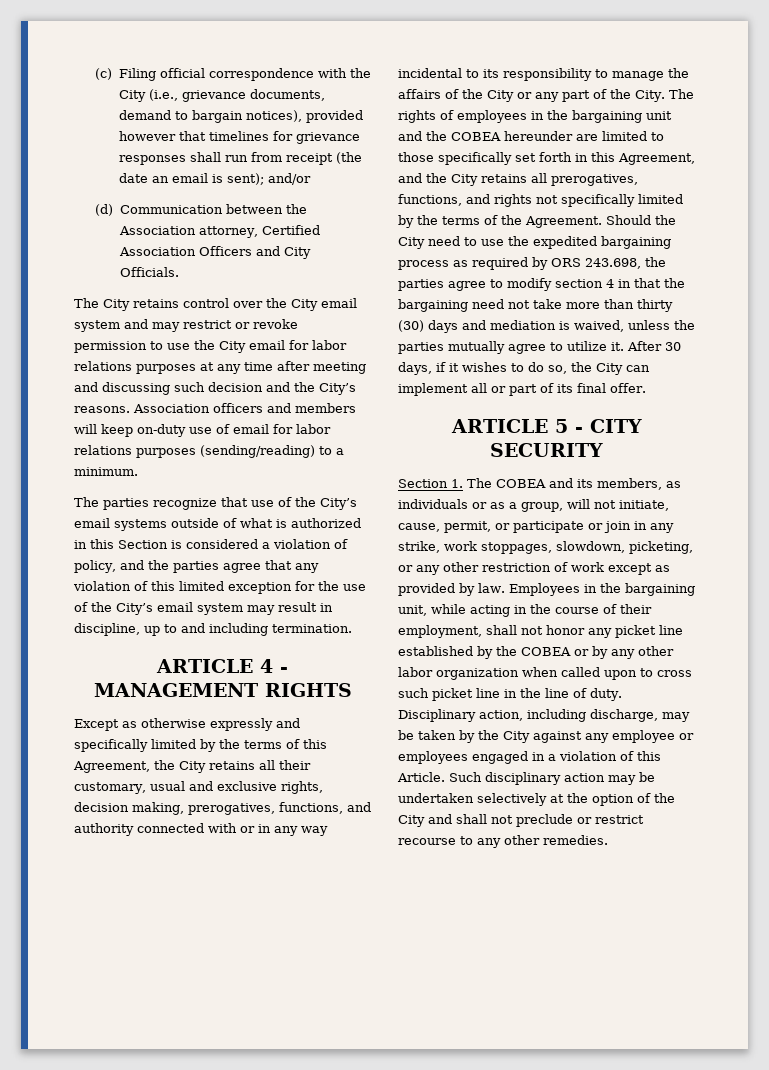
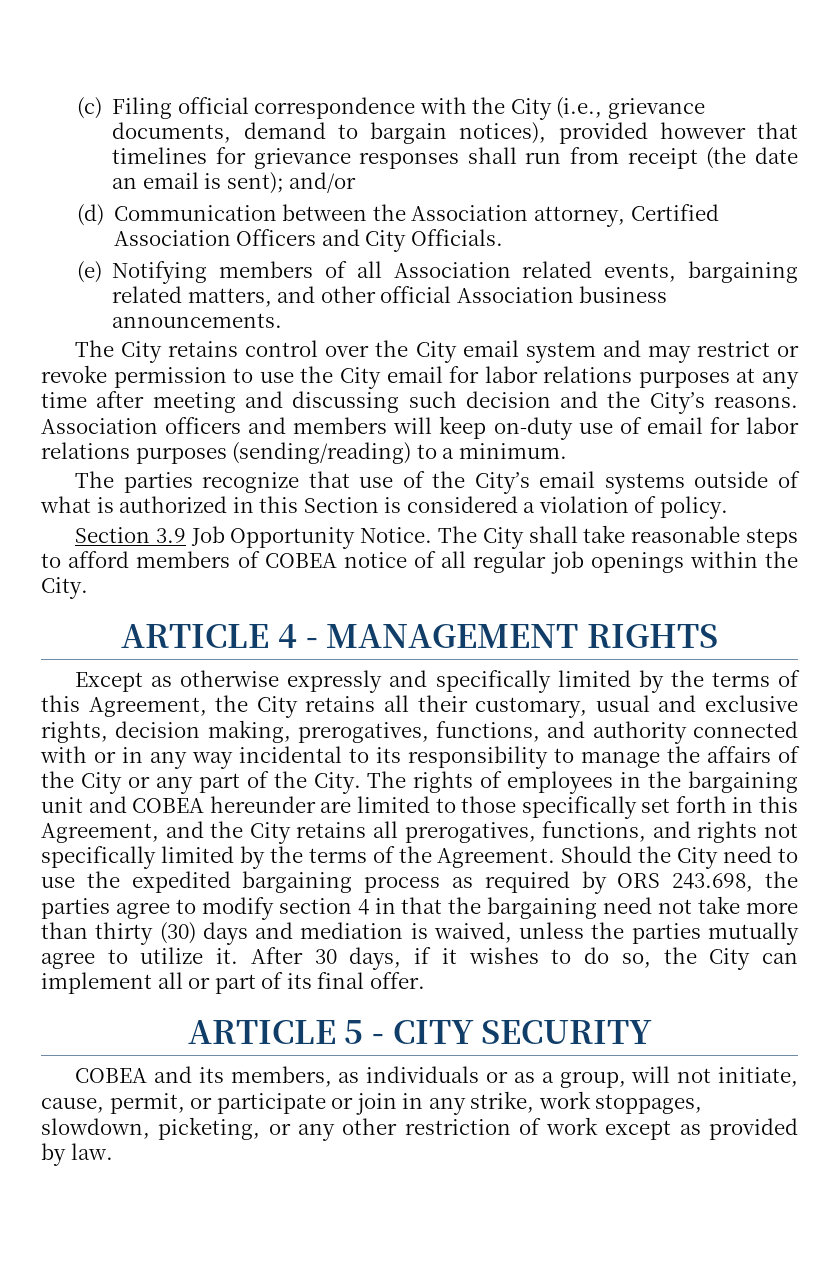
(179, 272) none -> [76,261,798,284] [112,286,668,307] [112,313,283,328] // (e) Notifying members of all Association related events, bargaining related matters, and other official Association business announcements.
[74,560,319,573] [73,581,366,594] [74,602,333,615] [74,623,352,636] policy, and the parties agree that any violation of this limited exception for the use of the City’s email system may result in discipline, up to and including termination. -> [659,496,728,519] [75,525,799,549] [41,551,798,574] [41,577,88,599] policy. // Section 3.9 Job Opportunity Notice. The City shall take reasonable steps to afford members of COBEA notice of all regular job openings within the City.
[426,131,447,141] the -> (127, 804) none
[398,478,492,488] Section 1. The -> (653, 1032) none
[508,583,695,596] [398,604,652,617] [398,625,683,638] [398,646,674,659] [398,667,692,680] [398,688,622,701] [398,709,690,722] [398,730,694,743] [398,751,661,764] [397,772,655,785] [398,793,675,806] [398,814,644,827] [398,835,608,848] Employees in the bargaining unit, while acting in the course of their employment, shall not honor any picket line established by the COBEA or by any other labor organization when called upon to cross such picket line in the line of duty. Disciplinary action, including discharge, may be taken by the City against any employee or employees engaged in a violation of this Article. Such disciplinary action may be undertaken selectively at the option of the City and shall not preclude or restrict recourse to any other remedies. -> (113, 1151) none

